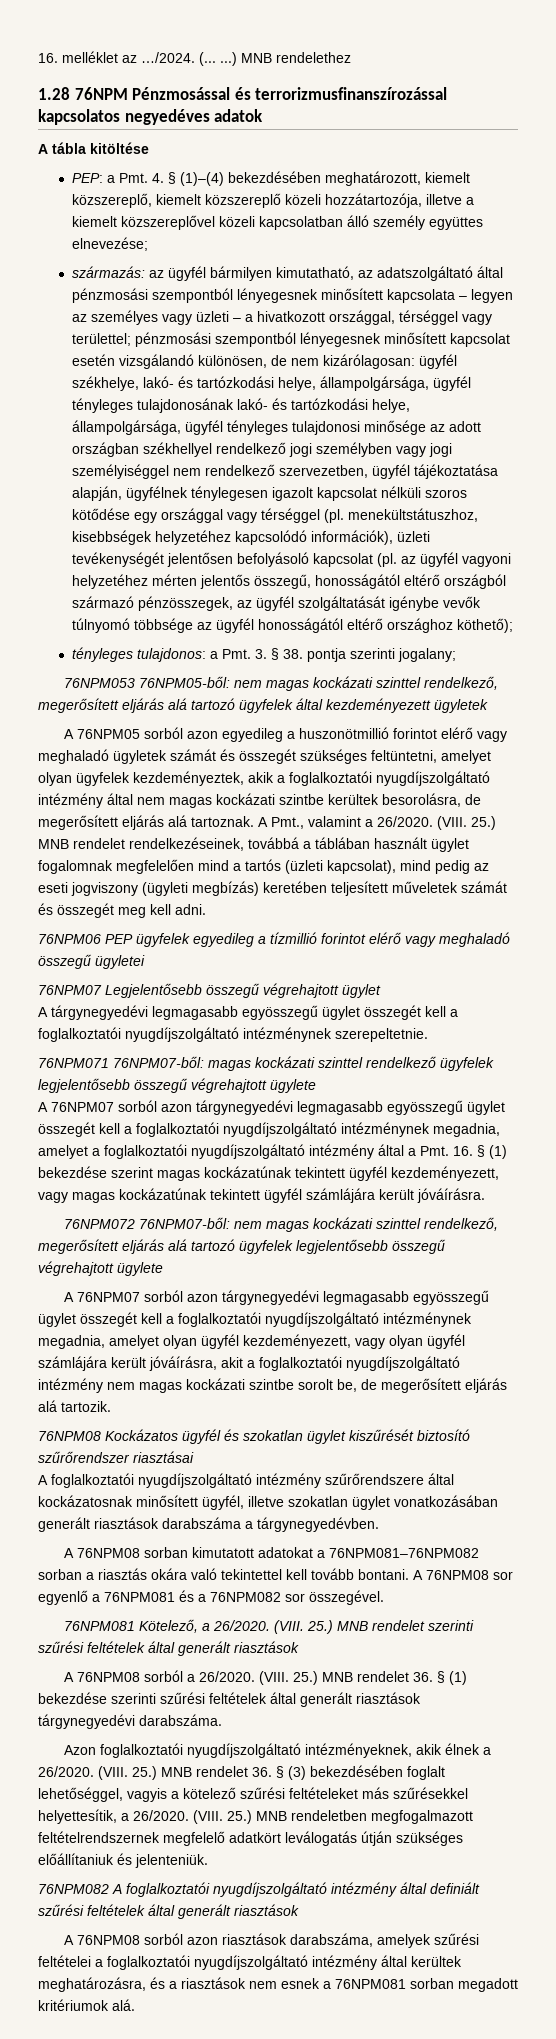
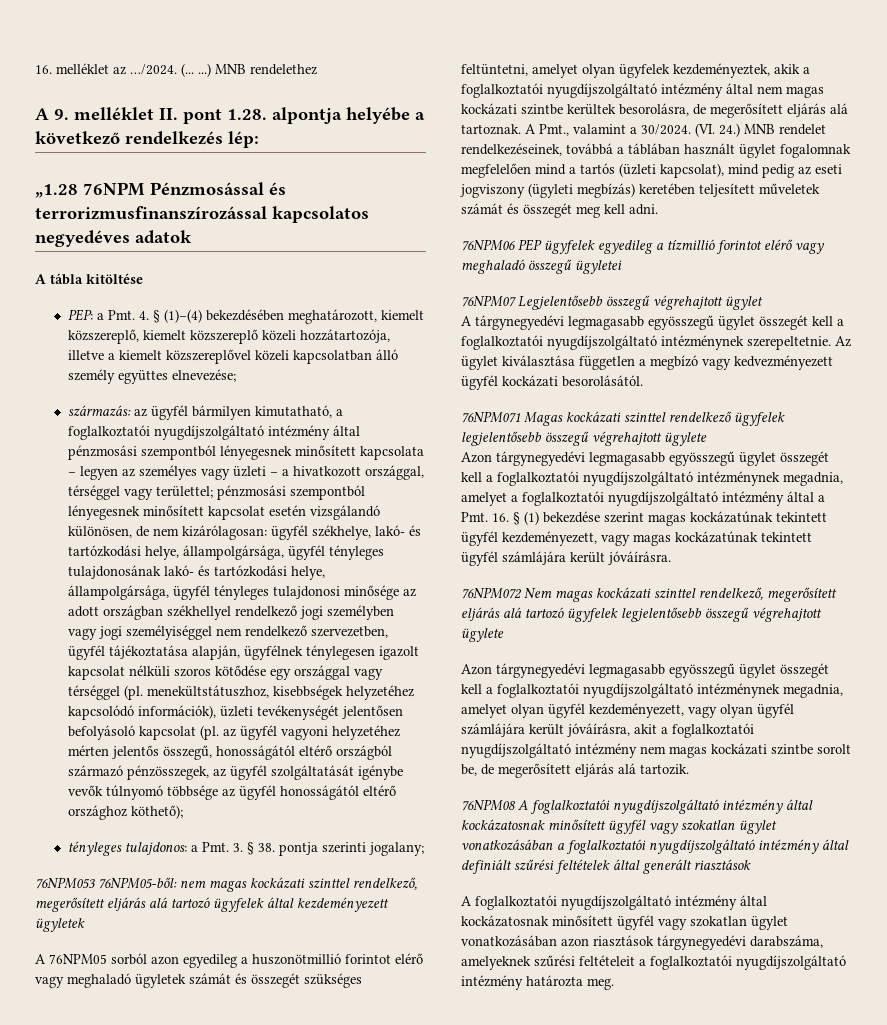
[38,87,70,100] 1.28 -> [35,107,425,124] [35,131,259,148] [35,184,78,198] A 9. melléklet II. pont 1.28. alpontja helyébe a következő rendelkezés lép: // „1.28
[357,266,473,281] az adatszolgáltató -> [336,409,344,416] [68,425,331,440] a foglalkoztatói nyugdíjszolgáltató intézmény
[377,816,496,830] 26/2020. (VIII. 25.) -> [641,123,740,137] 30/2024. (VI. 24.)
(428, 1035) none -> [835,336,851,347] [461,355,833,370] [461,375,643,390] Az ügylet kiválasztása független a megbízó vagy kedvezményezett ügyfél kockázati besorolásától.
[113,1056,251,1071] 76NPM07-ből: magas -> [524,412,563,426] Magas
[38,1100,192,1112] A 76NPM07 sorból azon -> [461,452,492,463] Azon
[138,1217,262,1229] 76NPM07-ből: nem -> [524,588,552,598] Nem
[63,1290,218,1302] A 76NPM07 sorból azon -> [461,664,492,675] Azon
[105,1429,470,1444] [38,1451,194,1463] [38,1473,454,1488] [38,1495,498,1510] [38,1517,379,1532] [63,1547,479,1558] [38,1568,513,1580] [38,1590,384,1605] [63,1619,474,1634] [38,1641,299,1656] [63,1670,467,1685] [38,1692,421,1707] [38,1714,222,1729] [63,1743,491,1758] [38,1765,445,1780] [38,1787,468,1802] [38,1809,473,1824] [38,1831,463,1846] [38,1853,208,1868] [38,1884,122,1894] Kockázatos ügyfél és szokatlan ügylet kiszűrését biztosító szűrőrendszer riasztásai // A foglalkoztatói nyugdíjszolgáltató intézmény szűrőrendszere által kockázatosnak minősített ügyfél, illetve szokatlan ügylet vonatkozásában generált riasztások darabszáma a tárgynegyedévben. // A 76NPM08 sorban kimutatott adatokat a 76NPM081–76NPM082 sorban a riasztás okára való tekintettel kell tovább bontani. A 76NPM08 sor egyenlő a 76NPM081 és a 76NPM082 sor összegével. // 76NPM081 Kötelező, a 26/2020. (VIII. 25.) MNB rendelet szerinti szűrési feltételek által generált riasztások // A 76NPM08 sorból a 26/2020. (VIII. 25.) MNB rendelet 36. § (1) bekezdése szerinti szűrési feltételek által generált riasztások tárgynegyedévi darabszáma. // Azon foglalkoztatói nyugdíjszolgáltató intézményeknek, akik élnek a 26/2020. (VIII. 25.) MNB rendelet 36. § (3) bekezdésében foglalt lehetőséggel, vagyis a kötelező szűrési feltételeket más szűrésekkel helyettesítik, a 26/2020. (VIII. 25.) MNB rendeletben megfogalmazott feltételrendszernek megfelelő adatkört leválogatás útján szükséges előállítaniuk és jelenteniük. // 76NPM082 A -> [518,799,813,814] [461,819,777,834] [461,839,565,850] A foglalkoztatói nyugdíjszolgáltató intézmény által kockázatosnak minősített ügyfél vagy szokatlan ügylet vonatkozásában a
[76,1933,479,1948] [38,1955,462,1970] [38,1977,518,1992] [38,1999,135,2011] 76NPM08 sorból azon riasztások darabszáma, amelyek szűrési feltételei a foglalkoztatói nyugdíjszolgáltató intézmény által kerültek meghatározásra, és a riasztások nem esnek a 76NPM081 sorban megadott kritériumok alá. -> [475,895,767,910] [461,915,788,930] [461,935,823,950] [461,955,846,970] [461,975,614,990] foglalkoztatói nyugdíjszolgáltató intézmény által kockázatosnak minősített ügyfél vagy szokatlan ügylet vonatkozásában azon riasztások tárgynegyedévi darabszáma, amelyeknek szűrési feltételeit a foglalkoztatói nyugdíjszolgáltató intézmény határozta meg.

